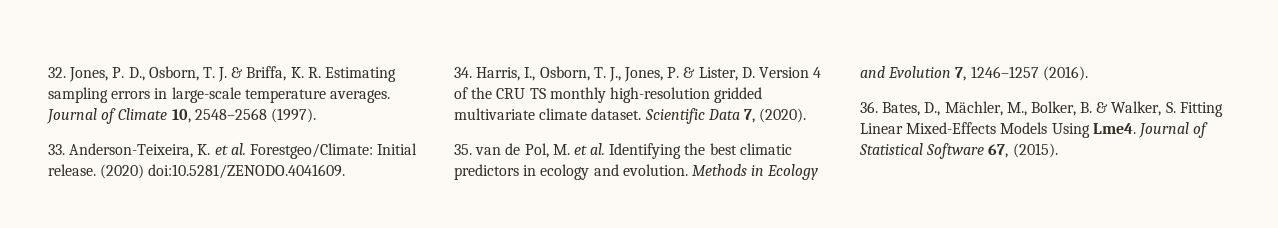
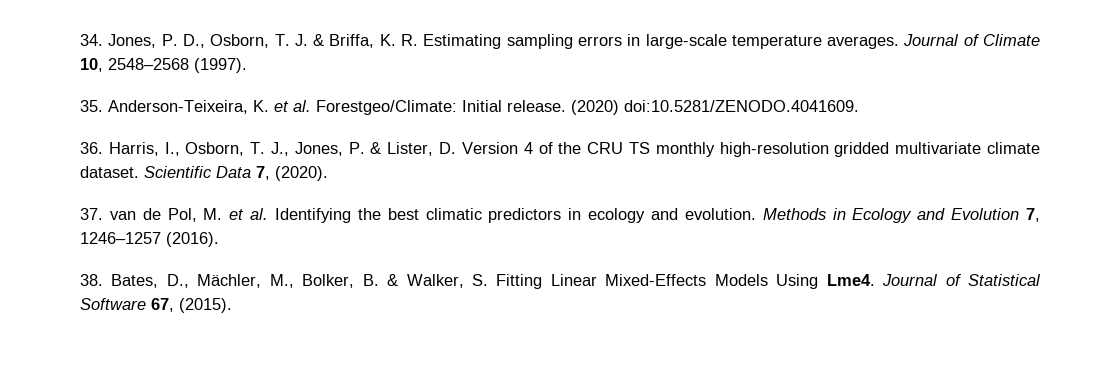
[48,67,66,78] 32. -> [80,34,103,46] 34.
[48,144,65,155] 33. -> [80,100,103,112] 35.
[454,67,472,78] 34. -> [80,142,103,154] 36.
[454,144,472,155] 35. -> [80,208,103,220] 37.
[860,101,878,113] 36. -> [80,274,103,286] 38.

